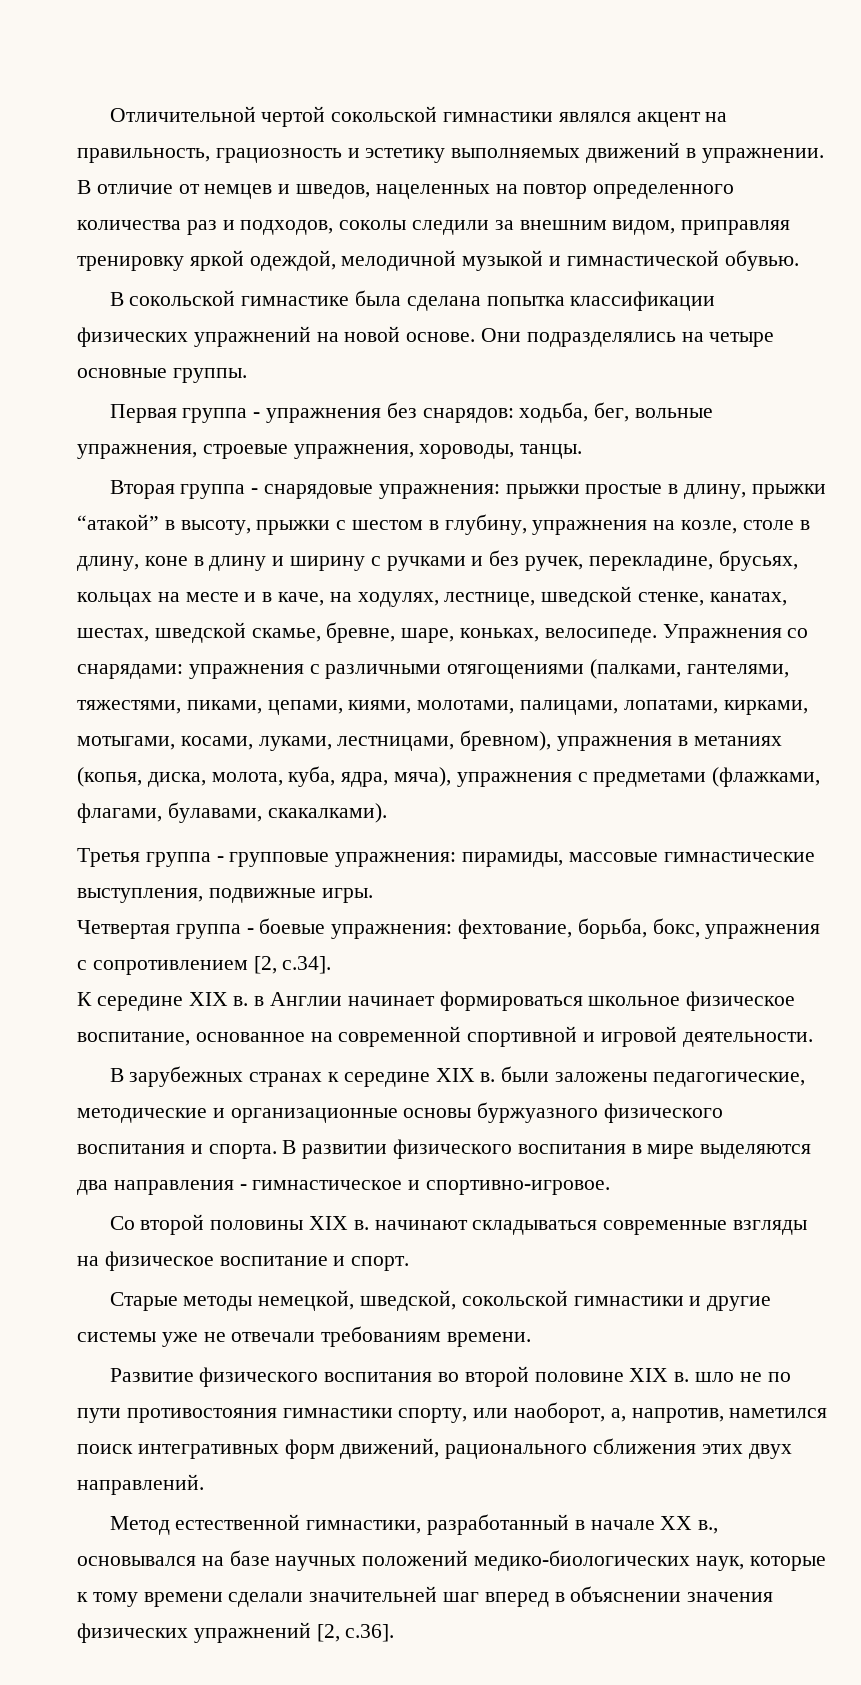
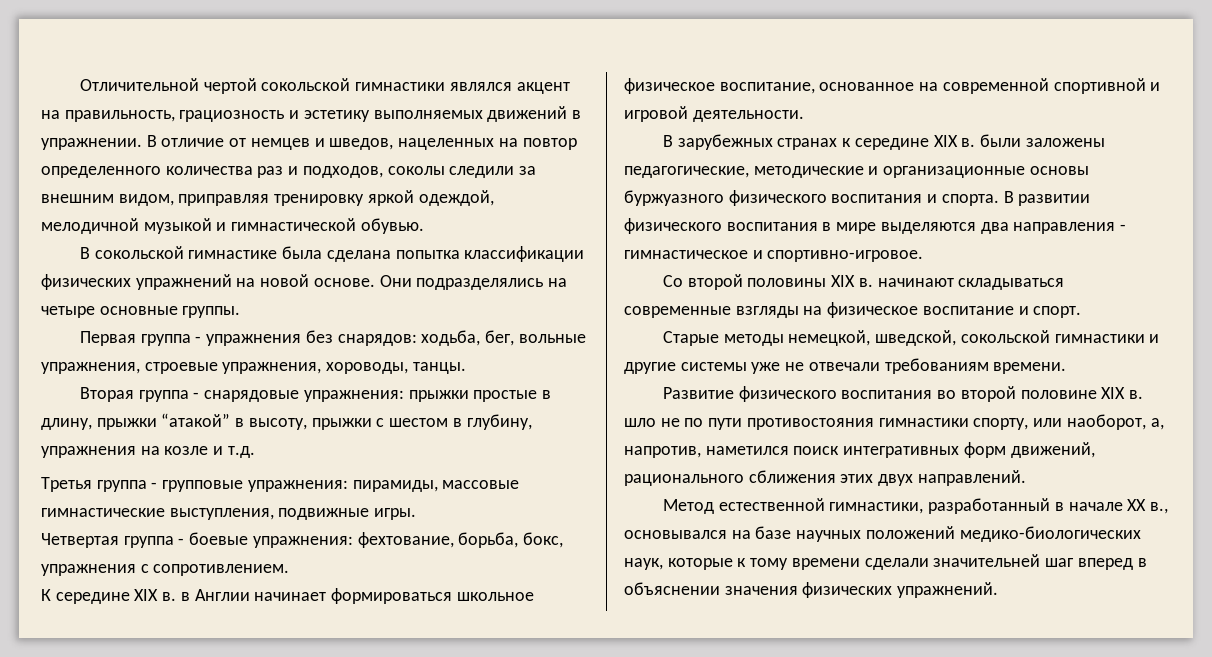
[681,520,810,534] [77,550,798,571] [77,586,787,607] [77,622,809,643] [77,659,789,679] [77,700,808,715] [77,730,782,751] [77,766,821,787] [77,802,387,823] козле, столе в длину, коне в длину и ширину с ручками и без ручек, перекладине, брусьях, кольцах на месте и в каче, на ходулях, лестнице, шведской стенке, канатах, шестах, шведской скамье, бревне, шаре, коньках, велосипеде. Упражнения со снарядами: упражнения с различными отягощениями (палками, гантелями, тяжестями, пиками, цепами, киями, молотами, палицами, лопатами, кирками, мотыгами, косами, луками, лестницами, бревном), упражнения в метаниях (копья, диска, молота, куба, ядра, мяча), упражнения с предметами (флажками, флагами, булавами, скакалками). -> [164,446,255,458] козле и т.д.
[92,956,332,975] сопротивлением [2, с.34]. -> [153,564,290,576] сопротивлением.
[193,1622,395,1643] упражнений [2, с.36]. -> [897,582,999,598] упражнений.

